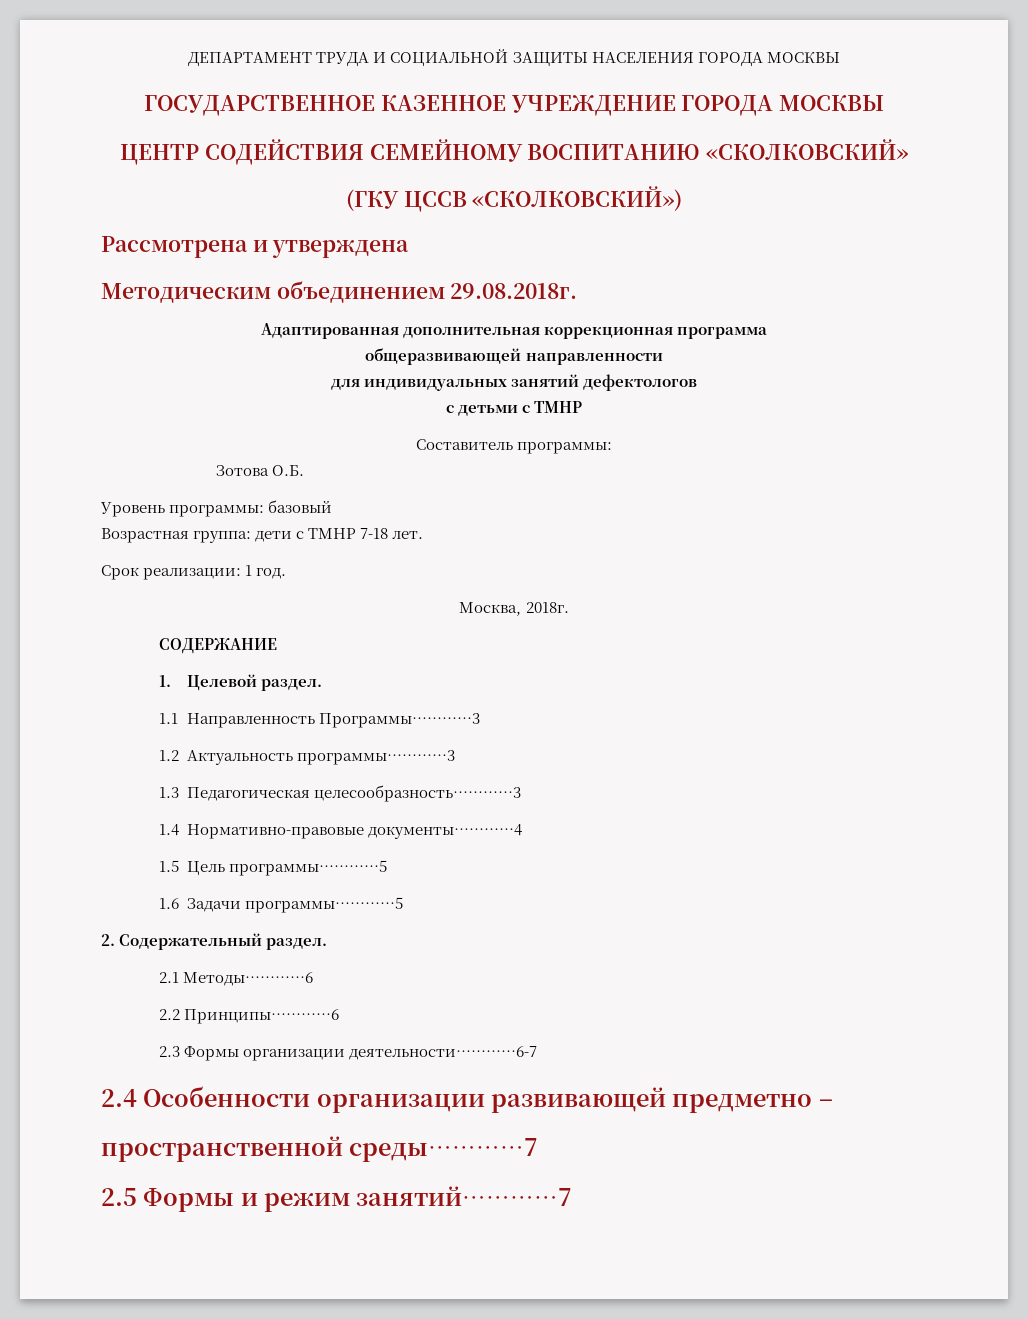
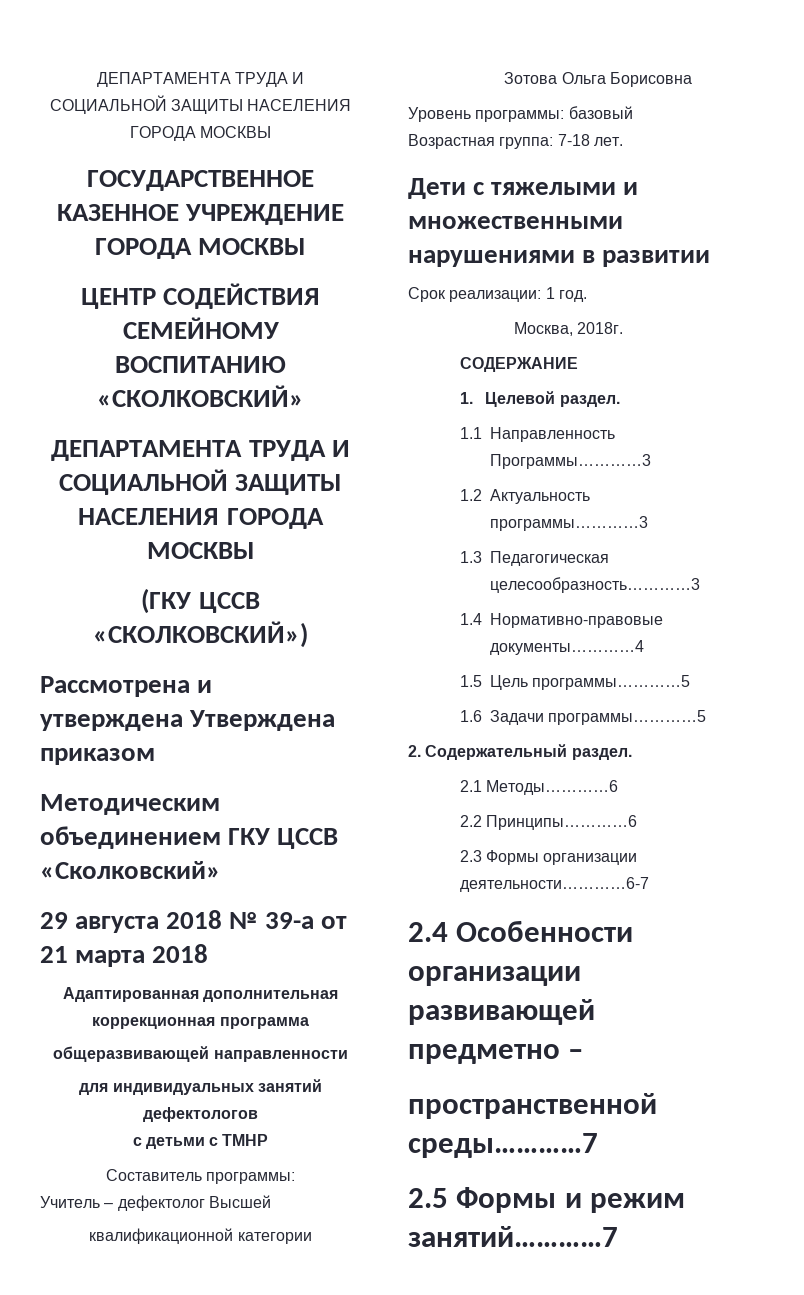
[188,52,313,67] ДЕПАРТАМЕНТ -> [96,72,231,87] ДЕПАРТАМЕНТА
(908, 149) none -> [51,440,350,461] [58,469,343,495] [78,508,324,529] [146,542,255,559] // ДЕПАРТАМЕНТА ТРУДА И СОЦИАЛЬНОЙ ЗАЩИТЫ НАСЕЛЕНИЯ ГОРОДА МОСКВЫ
(410, 249) none -> [189,710,336,731] [40,748,155,765] Утверждена приказом
[450,283,578,299] 29.08.2018г. -> [228,828,339,849] [40,861,221,879] [40,910,347,933] [40,944,209,967] ГКУ ЦССВ «Сколковский» // 29 августа 2018 № 39-а от 21 марта 2018
(613, 448) none -> [40,1195,271,1211] [89,1228,312,1244] // Учитель – дефектолог Высшей // квалификационной категории
[272,465,305,476] О.Б. -> [561,72,692,87] Ольга Борисовна
[255,528,357,542] дети с ТМНР -> (554, 143) none
(424, 535) none -> [408,178,639,199] [408,216,623,229] [408,250,711,267] // Дети с тяжелыми и множественными нарушениями в развитии

